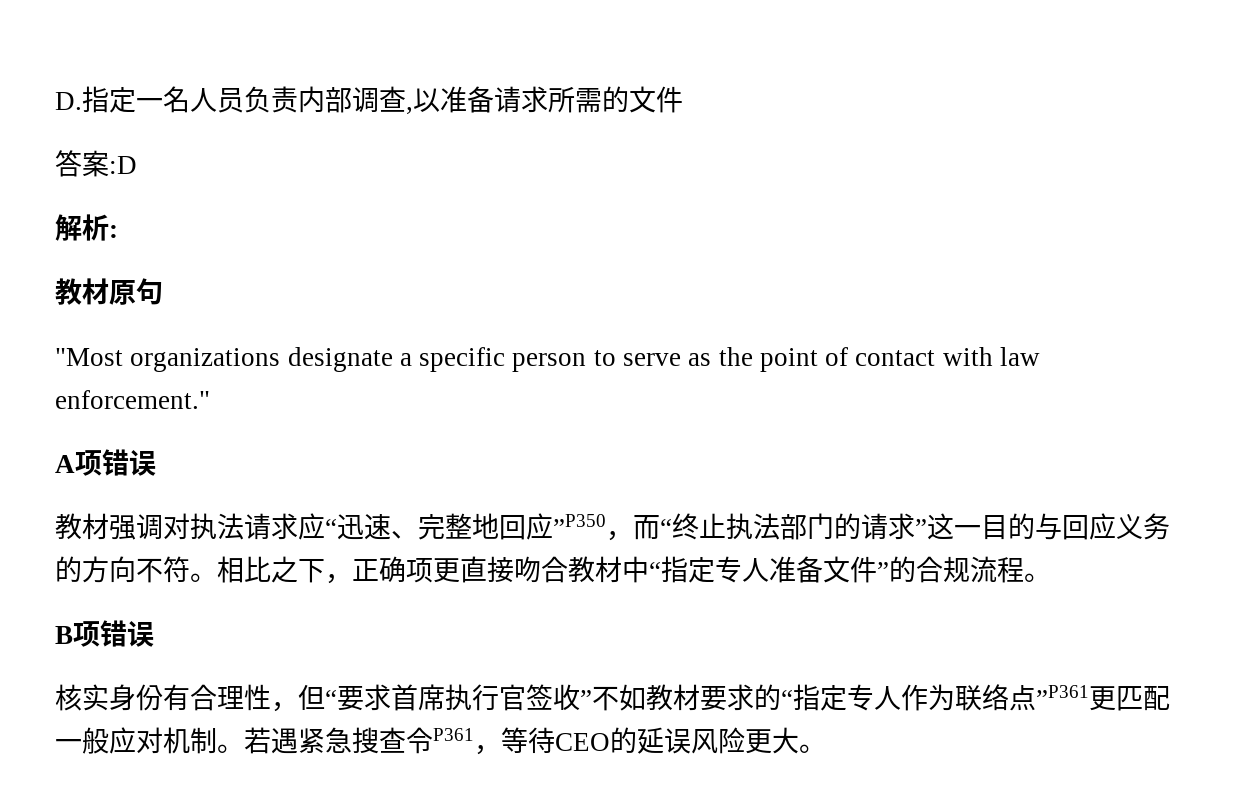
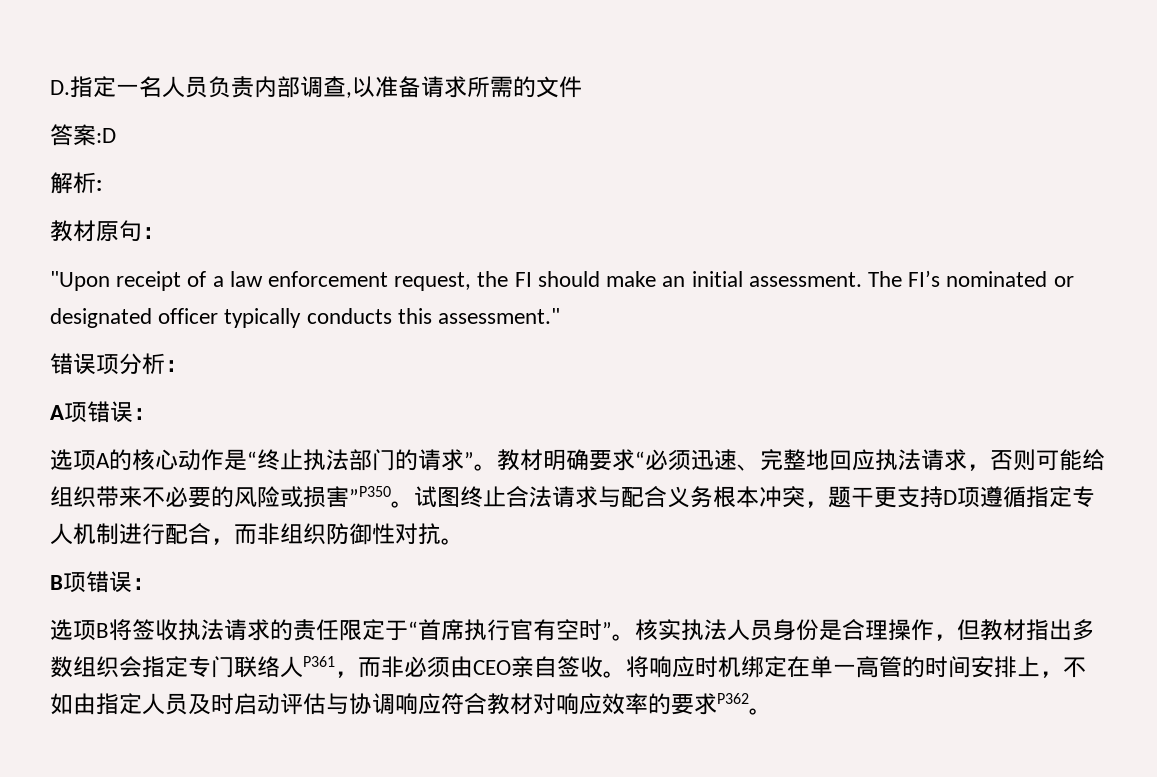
[55,347,1041,372] [55,390,210,409] [55,449,156,476] [55,513,660,541] // "Most organizations designate a specific person to serve as the point of contact with law enforcement." // A项错误 // 教材强调对执法请求应“迅速、完整地回应”P350，而 -> [142,227,165,239] [50,270,1074,291] [50,308,561,328] [50,353,188,375] [50,401,156,423] [50,449,247,471] ： // "Upon receipt of a law enforcement request, the FI should make an initial assessment. The FI’s nominated or designated officer typically conducts this assessment." // 错误项分析： // A项错误： // 选项A的核心动作是
[927,513,1170,540] [55,556,1051,584] [55,620,154,647] [55,684,1170,712] [55,727,474,754] [474,727,799,755] 这一目的与回应义务的方向不符。相比之下，正确项更直接吻合教材中“指定专人准备文件”的合规流程。 // B项错误 // 核实身份有合理性，但“要求首席执行官签收”不如教材要求的“指定专人作为联络点”P361更匹配一般应对机制。若遇紧急搜查令P361，等待CEO的延误风险更大 -> [474,449,1105,471] [50,486,1095,508] [50,523,464,545] [50,571,155,593] [50,619,1095,641] [50,656,335,678] [335,656,1086,678] [50,693,749,715] 。教材明确要求“必须迅速、完整地回应执法请求，否则可能给组织带来不必要的风险或损害”P350。试图终止合法请求与配合义务根本冲突，题干更支持D项遵循指定专人机制进行配合，而非组织防御性对抗。 // B项错误： // 选项B将签收执法请求的责任限定于“首席执行官有空时”。核实执法人员身份是合理操作，但教材指出多数组织会指定专门联络人P361，而非必须由CEO亲自签收。将响应时机绑定在单一高管的时间安排上，不如由指定人员及时启动评估与协调响应符合教材对响应效率的要求P362

